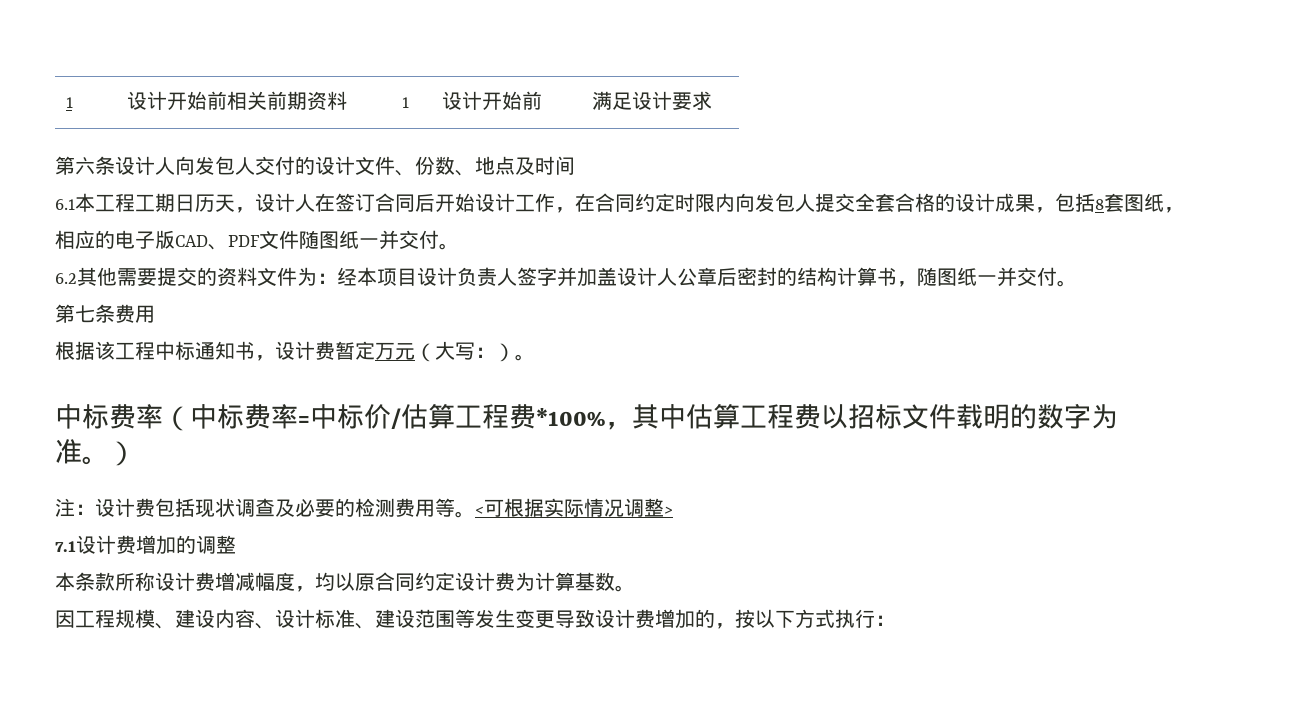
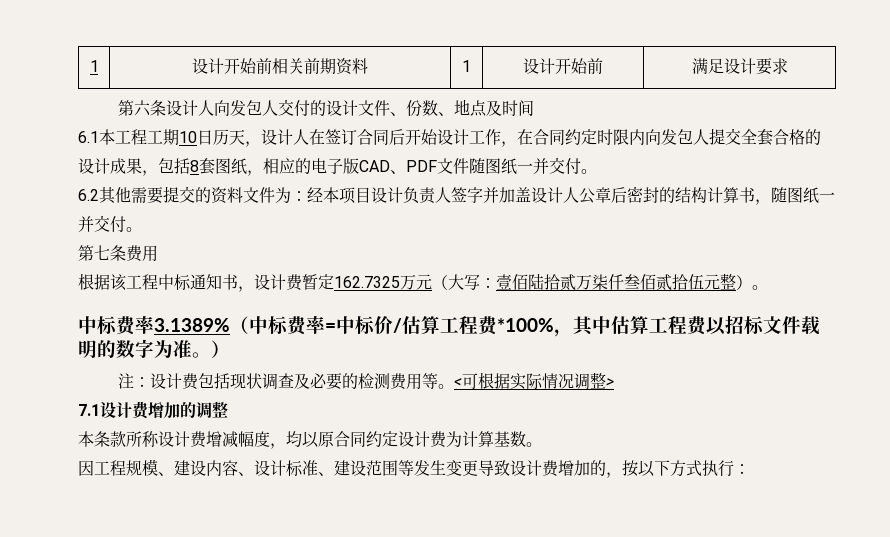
(175, 202) none -> [179,131,197,143] 10
(375, 350) none -> [334,276,400,288] 162.7325
(495, 352) none -> [496,273,736,291] 壹佰陆拾贰万柒仟叁佰贰拾伍元整
(163, 416) none -> [154,318,230,332] 3.1389%

